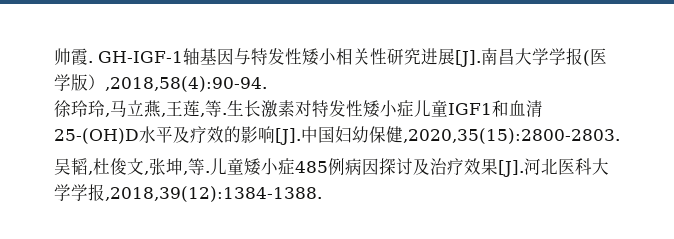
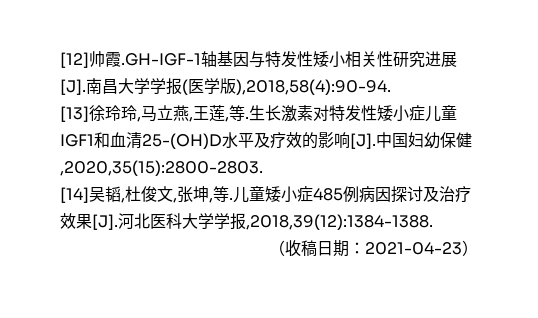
[54,48,183,65] 帅霞. GH-IGF-1 -> [60,51,201,68] [12]帅霞.GH-IGF-1
[88,74,267,92] ）,2018,58(4):90-94. // -> [236,79,391,95] [60,106,89,122] ),2018,58(4):90-94. // [13]
(620, 136) none -> [60,187,89,203] [14]
(322, 194) none -> [269,240,478,257] // （收稿日期：2021-04-23）

